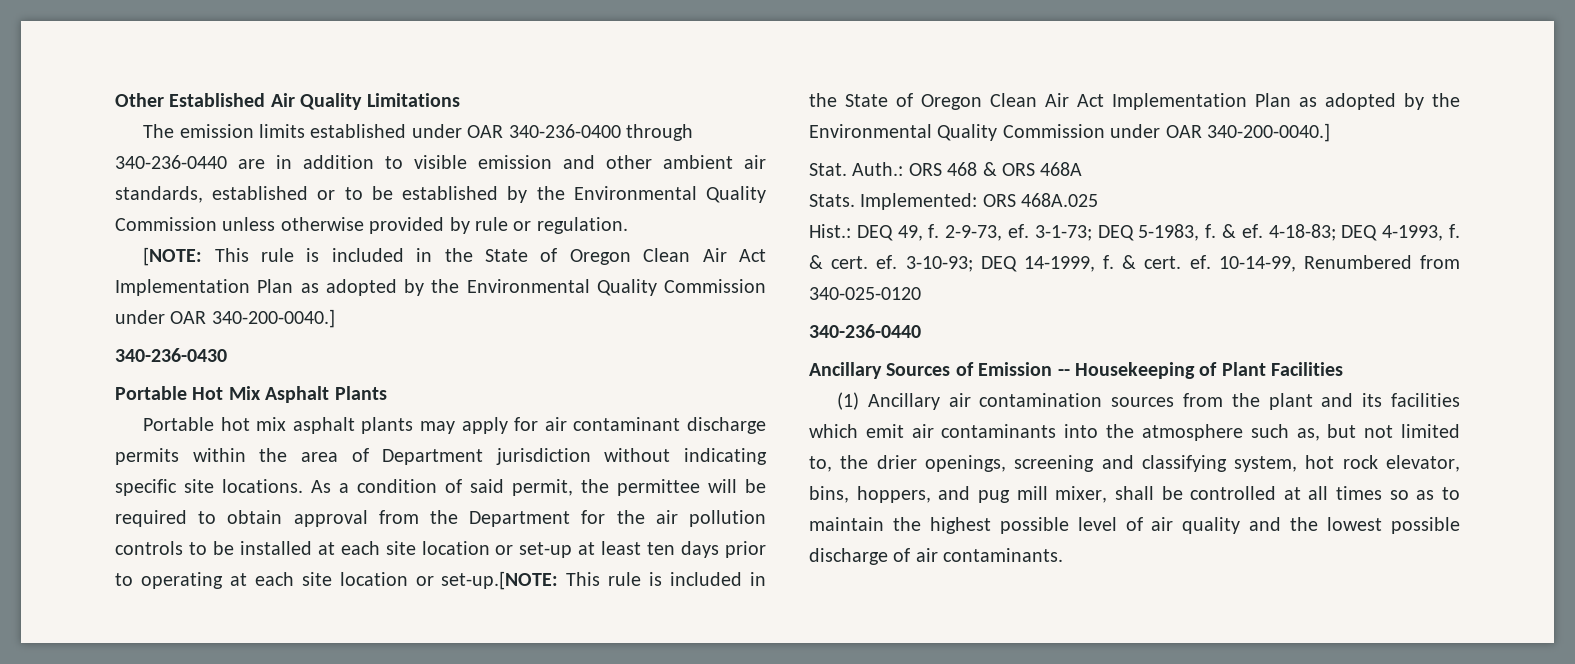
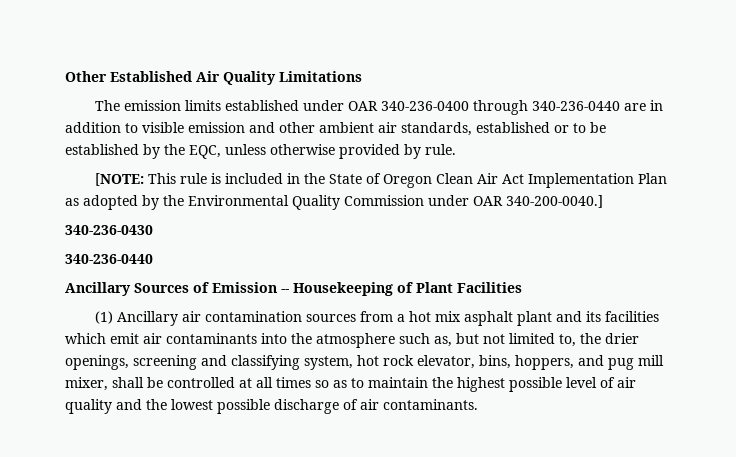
[573,186,766,203] [115,217,217,231] Environmental Quality Commission -> [189,145,221,159] EQC,
[475,217,628,234] rule or regulation. -> [425,144,456,155] rule.
[115,386,387,403] [143,417,766,434] [115,448,767,465] [115,479,766,496] [115,510,766,527] [115,541,767,558] [115,571,766,590] [809,93,1460,110] [809,123,1330,142] [809,162,1083,176] [809,193,1099,210] [809,224,1460,241] [809,255,1460,272] [809,287,921,300] // Portable Hot Mix Asphalt Plants // Portable hot mix asphalt plants may apply for air contaminant discharge permits within the area of Department jurisdiction without indicating specific site locations. As a condition of said permit, the permittee will be required to obtain approval from the Department for the air pollution controls to be installed at each site location or set-up at least ten days prior to operating at each site location or set-up.[NOTE: This rule is included in the State of Oregon Clean Air Act Implementation Plan as adopted by the Environmental Quality Commission under OAR 340-200-0040.] // Stat. Auth.: ORS 468 & ORS 468A // Stats. Implemented: ORS 468A.025 // Hist.: DEQ 49, f. 2-9-73, ef. 3-1-73; DEQ 5-1983, f. & ef. 4-18-83; DEQ 4-1993, f. & cert. ef. 3-10-93; DEQ 14-1999, f. & cert. ef. 10-14-99, Renumbered from 340-025-0120 -> (153, 230) none
[1231,393,1260,407] the -> [397,311,514,326] a hot mix asphalt

